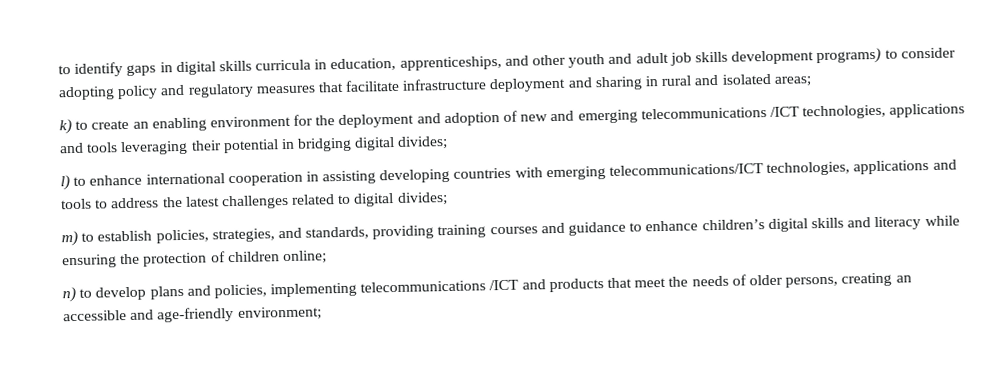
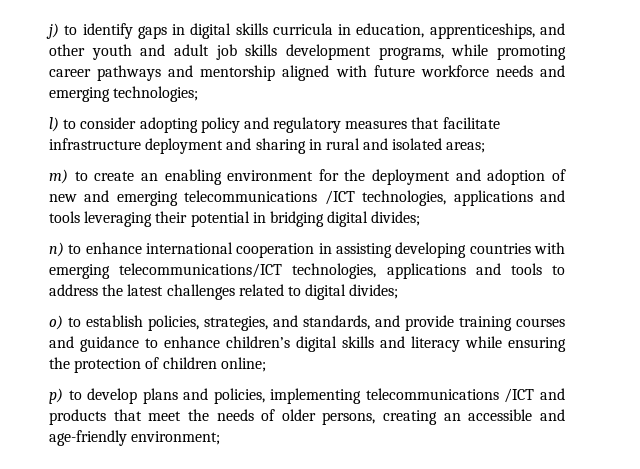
(58, 70) none -> [46,23,59,39] j)
[816,47,882,65] programs) -> [378,44,566,60] [49,65,565,81] [49,86,199,102] [49,117,59,132] programs, while promoting career pathways and mentorship aligned with future workforce needs and emerging technologies; // l)
[59,119,72,135] k) -> [49,169,68,184] m)
[60,175,70,191] l) -> [49,242,64,257] n)
[61,230,78,247] m) -> [49,315,63,330] o)
[372,225,435,240] providing -> [375,315,454,331] and provide
[62,286,76,303] n) -> [49,388,63,404] p)

